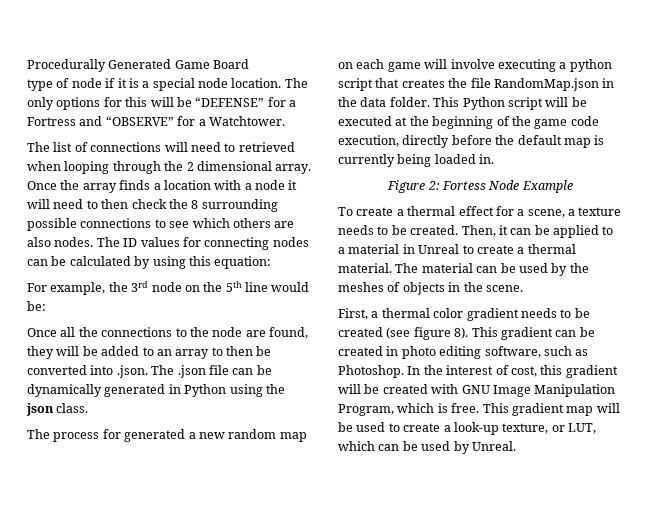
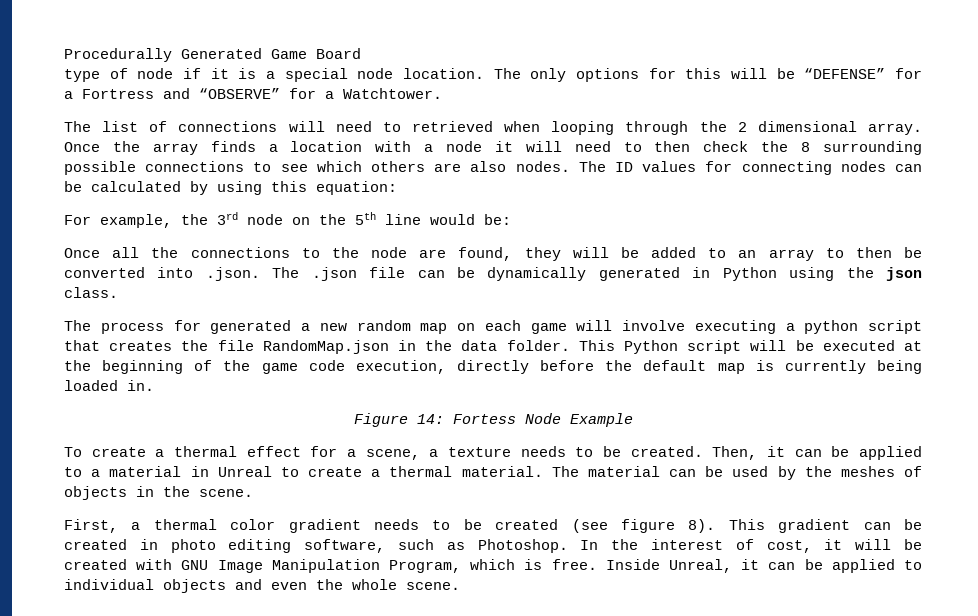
[427,181,440,190] 2: -> [416,414,444,424] 14:
[540,365,618,378] this gradient -> [824,539,843,550] it
[482,403,620,416] [338,422,596,435] [338,441,516,454] This gradient map will be used to create a look-up texture, or LUT, which can be used by Unreal. -> [605,559,923,573] [64,579,460,593] Inside Unreal, it can be applied to individual objects and even the whole scene.

